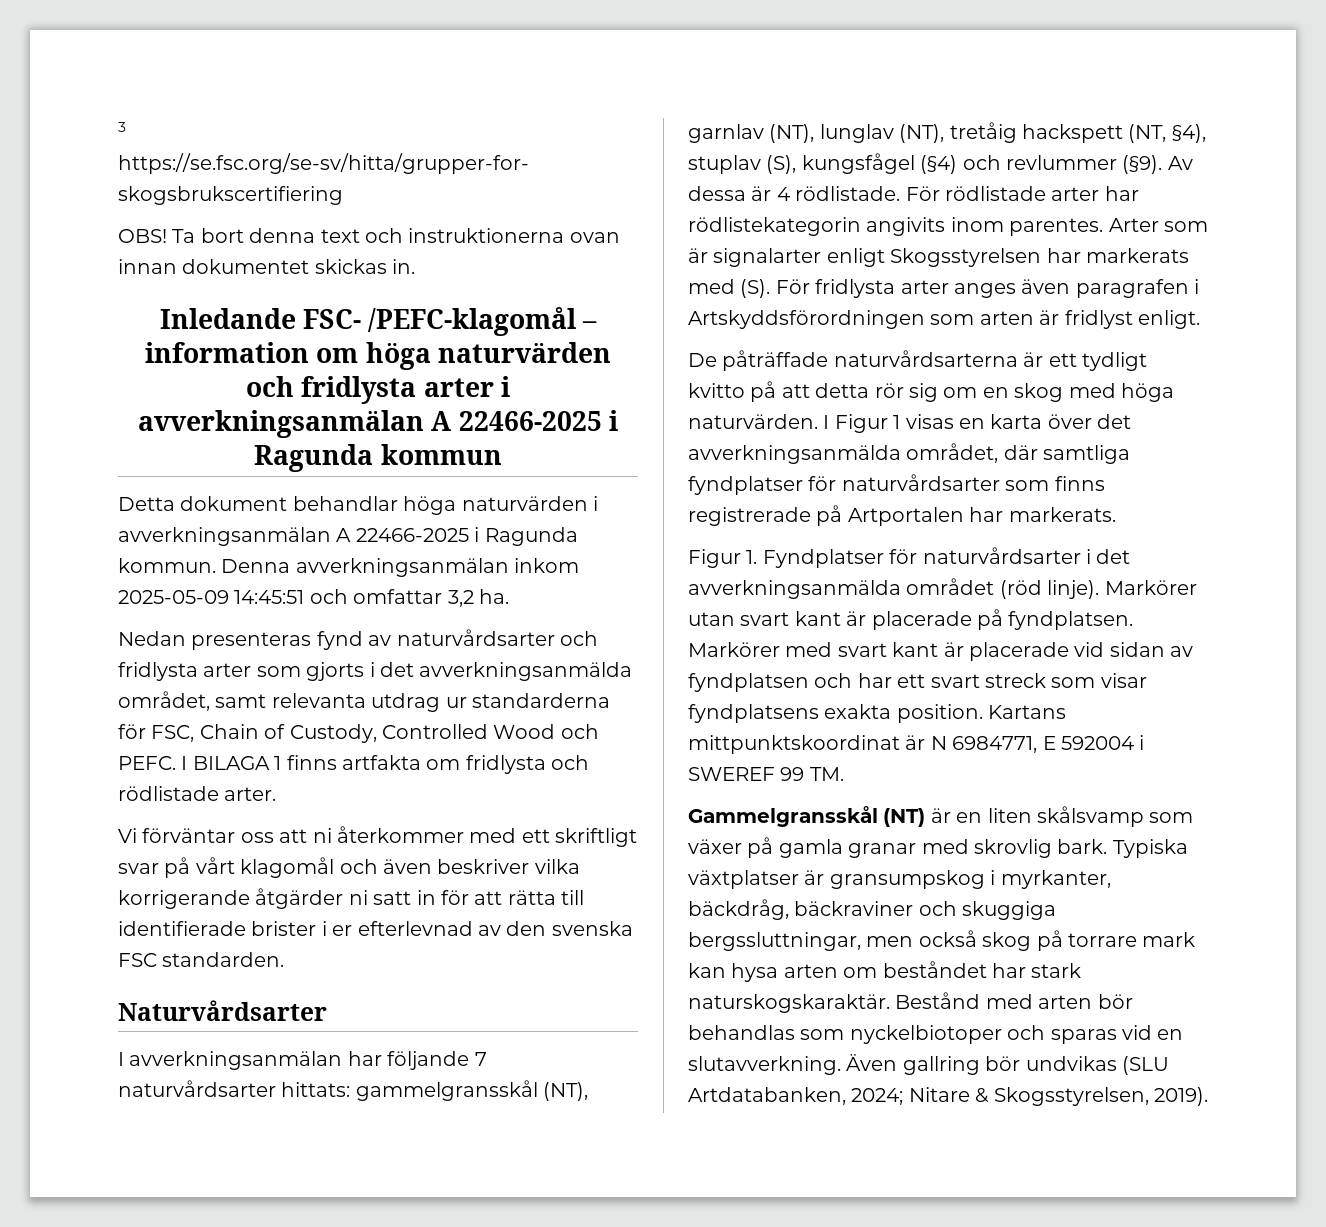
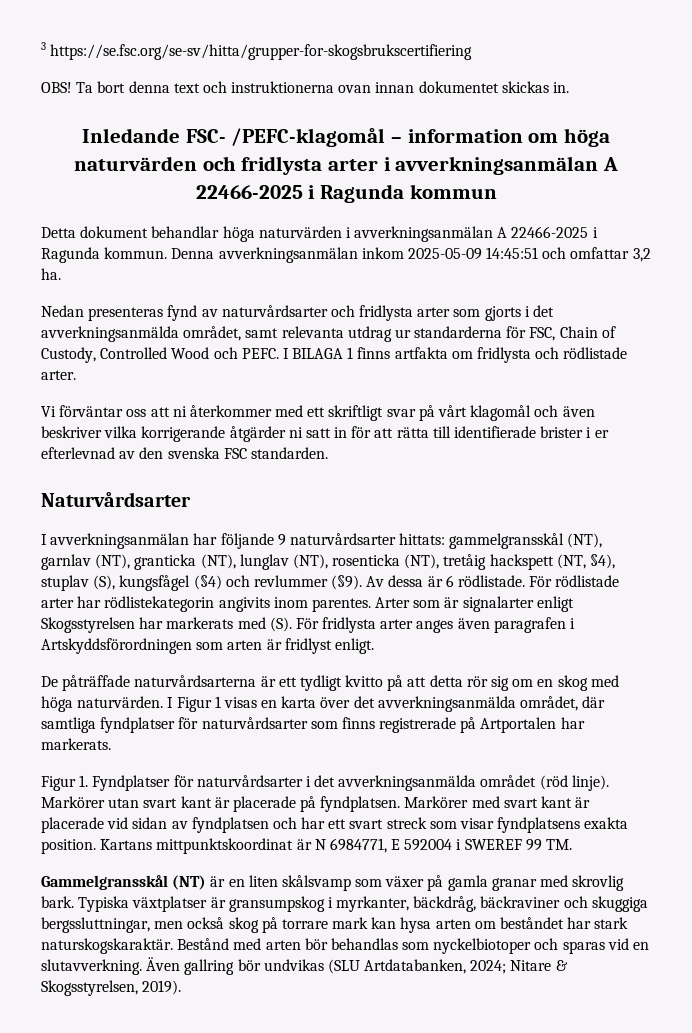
[474,1052,487,1066] 7 -> [277,534,286,546] 9
[819,124,894,143] lunglav -> [134,554,401,570] granticka (NT), lunglav (NT), rosenticka
[776,187,790,201] 4 -> [445,575,454,587] 6

